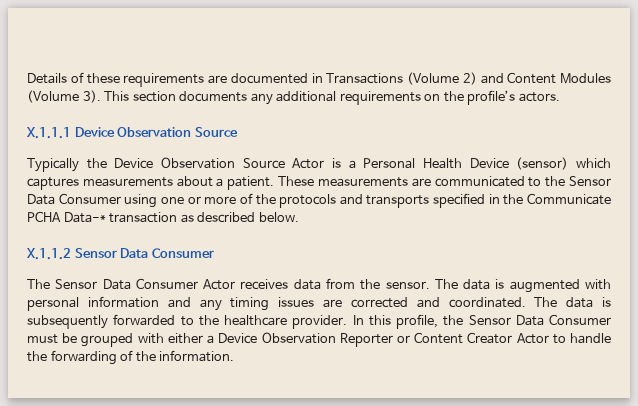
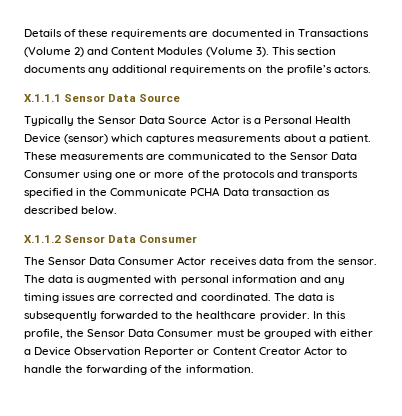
[74,127,192,137] Device Observation -> [64,94,137,102] Sensor Data
[114,157,235,169] Device Observation -> [98,116,166,124] Sensor Data
[63,212,106,223] Data-* -> [222,188,249,196] Data

